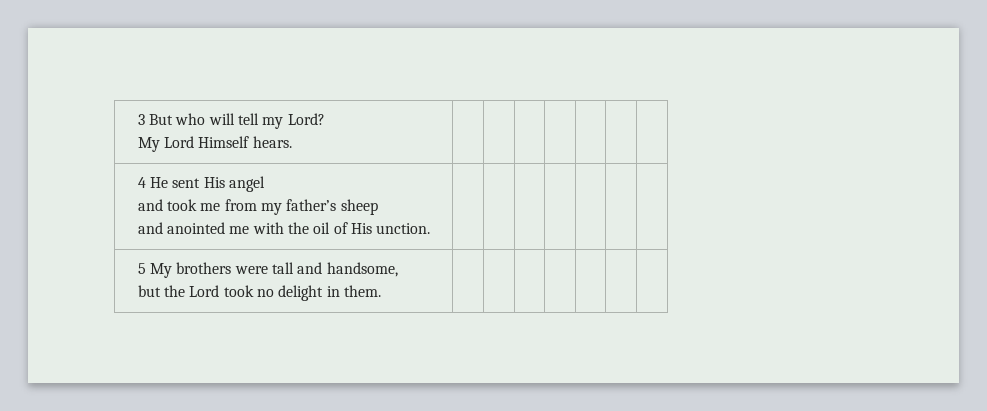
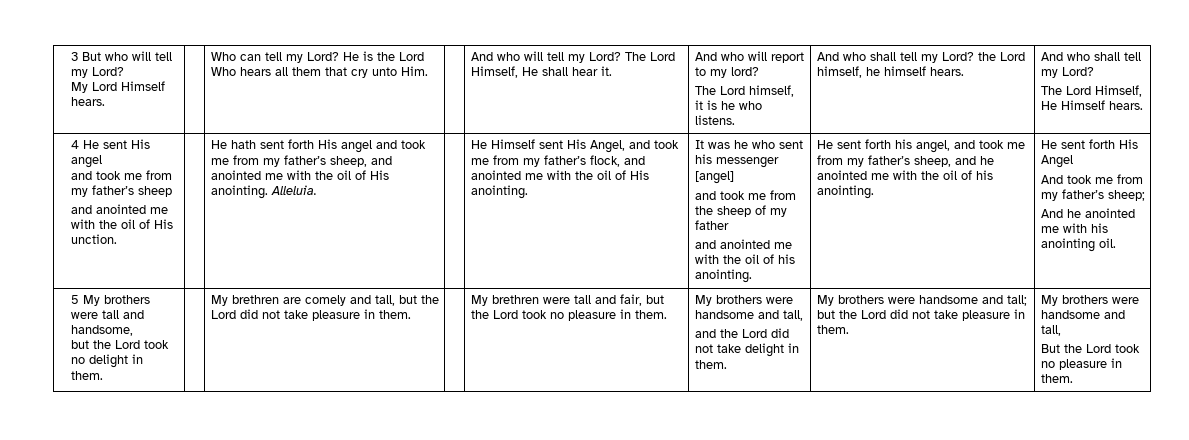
(292, 142) | | | | | -> [210,51,424,63] [210,66,428,78] [470,51,675,63] [470,66,612,78] [694,51,804,63] [694,67,759,78] [694,85,794,97] [694,100,762,110] [694,115,735,125] [816,52,1025,63] [816,66,964,78] [1040,52,1141,61] [1040,67,1094,78] [1040,85,1142,97] [1040,100,1143,110] Who can tell my Lord? He is the Lord Who hears all them that cry unto Him. | | And who will tell my Lord? The Lord Himself, He shall hear it. | And who will report to my lord? // The Lord himself, it is he who listens. | And who shall tell my Lord? the Lord himself, he himself hears. | And who shall tell my Lord? // The Lord Himself, He Himself hears.
(431, 228) | | | | | -> [210,139,426,153] [210,155,392,167] [210,170,389,180] [210,185,317,199] [470,139,679,153] [470,155,645,167] [470,170,649,180] [470,185,528,199] [694,140,803,149] [694,154,779,168] [694,171,734,184] [694,190,796,200] [694,205,787,217] [694,220,729,230] [694,239,792,249] [694,254,795,264] [694,269,752,283] [816,139,1025,153] [816,155,994,167] [816,170,993,180] [816,185,874,199] [1040,139,1138,149] [1040,155,1073,168] [1040,174,1143,184] [1040,189,1145,201] [1040,208,1135,218] [1040,223,1108,233] [1040,238,1116,252] He hath sent forth His angel and took me from my father’s sheep, and anointed me with the oil of His anointing. Alleluia. | | He Himself sent His Angel, and took me from my father’s flock, and anointed me with the oil of His anointing. | It was he who sent his messenger [angel] // and took me from the sheep of my father // and anointed me with the oil of his anointing. | He sent forth his angel, and took me from my father’s sheep, and he anointed me with the oil of his anointing. | He sent forth His Angel // And took me from my father’s sheep; // And he anointed me with his anointing oil.
(381, 291) | | | | | -> [210,295,439,306] [210,309,411,321] [470,294,664,306] [470,309,667,321] [694,295,793,306] [694,310,803,321] [694,328,789,338] [694,343,799,357] [694,360,727,369] [816,295,1027,306] [816,309,1025,321] [816,325,849,334] [1040,295,1139,306] [1040,310,1125,319] [1040,325,1061,336] [1040,344,1140,353] [1040,358,1122,370] [1040,374,1073,383] My brethren are comely and tall, but the Lord did not take pleasure in them. | | My brethren were tall and fair, but the Lord took no pleasure in them. | My brothers were handsome and tall, // and the Lord did not take delight in them. | My brothers were handsome and tall; but the Lord did not take pleasure in them. | My brothers were handsome and tall, // But the Lord took no pleasure in them.

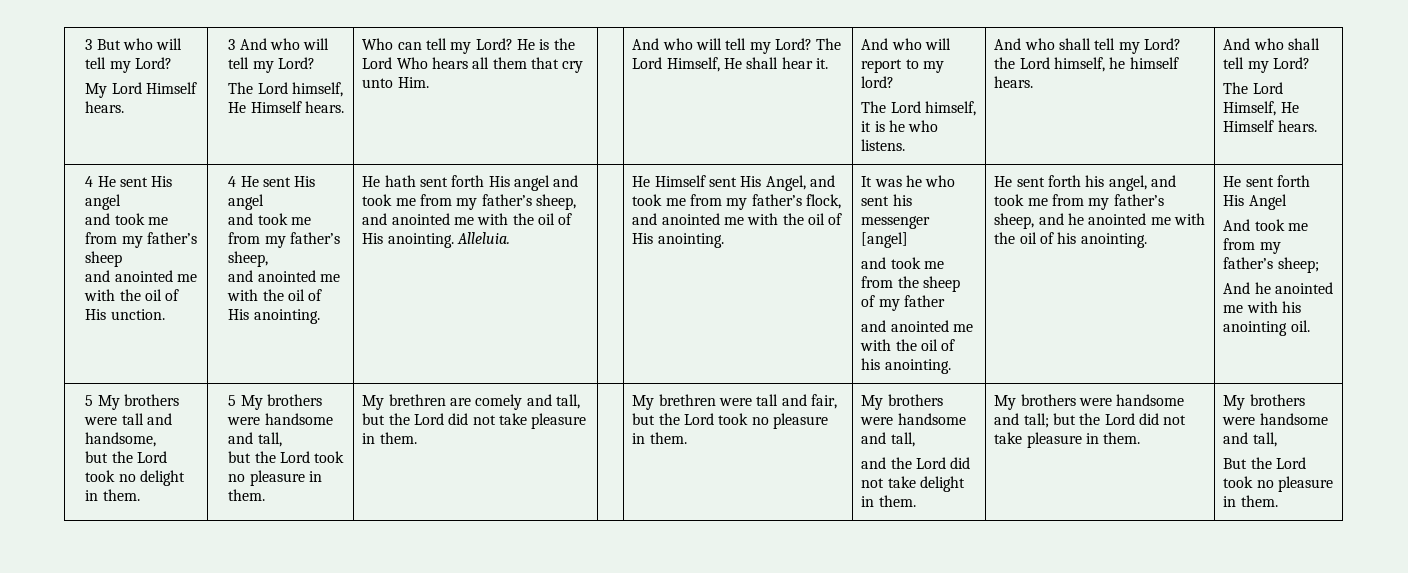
(106, 101) none -> [228,38,330,50] [228,57,316,73] [228,82,344,97] [228,101,345,113] 3 And who will tell my Lord? // The Lord himself, He Himself hears.
(118, 239) none -> [228,176,316,187] [228,194,265,210] [228,213,312,225] [228,232,341,248] [228,251,269,267] [228,270,341,282] [227,289,323,301] [228,309,320,324] 4 He sent His angel // and took me from my father’s sheep, // and anointed me with the oil of His anointing.
(104, 375) none -> [228,394,323,410] [227,413,333,425] [228,432,282,447] [228,451,345,463] [228,470,323,486] [228,489,266,501] 5 My brothers were handsome and tall, // but the Lord took no pleasure in them.

